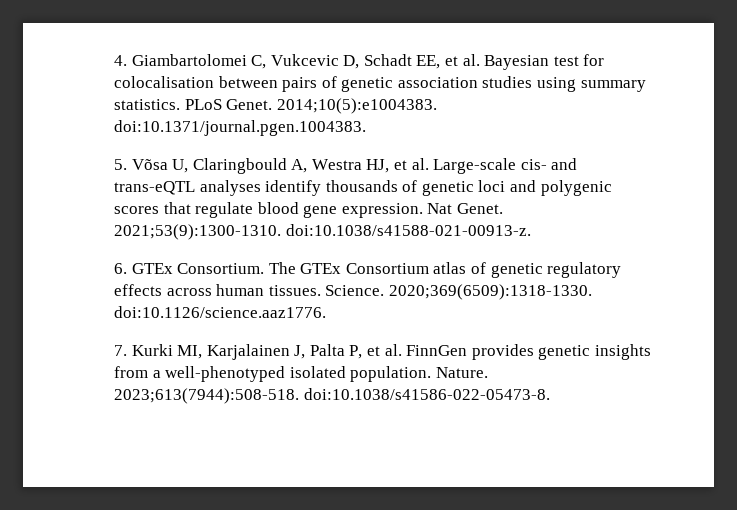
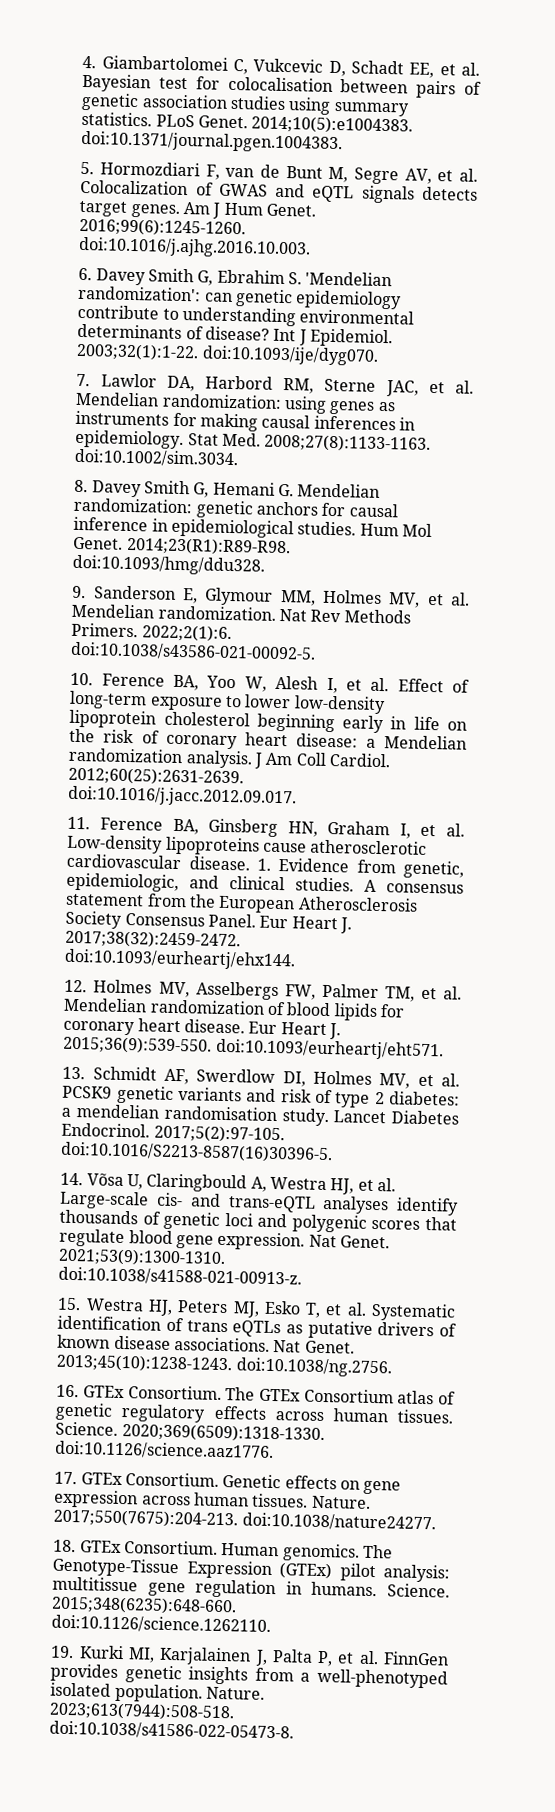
(127, 164) none -> [99,161,478,185] [80,179,478,204] [79,200,316,219] [79,217,247,238] [78,236,312,259] [78,267,393,287] [78,285,403,310] [77,304,415,327] [77,323,393,348] [76,342,379,366] [76,373,475,397] [75,391,396,415] [75,410,415,432] [75,429,432,453] [74,448,240,468] [74,479,381,498] [73,497,399,519] [73,516,432,539] [73,536,291,557] [72,554,266,576] [72,585,471,608] [71,603,411,624] [71,622,232,643] [70,641,317,662] [70,672,471,694] [69,690,386,715] [69,709,468,734] [69,728,467,750] [68,747,391,769] [68,766,245,787] [68,785,298,808] [67,816,466,839] [67,834,428,856] [66,853,465,879] [66,872,464,894] [65,893,418,914] [65,910,352,934] [65,929,242,950] [64,948,297,971] [64,979,463,1002] [63,997,405,1021] [63,1018,341,1040] [63,1035,444,1061] [62,1066,461,1089] [62,1085,461,1108] [61,1104,459,1127] [61,1122,285,1144] [60,1141,334,1164] [60,1172,84,1186] Hormozdiari F, van de Bunt M, Segre AV, et al. Colocalization of GWAS and eQTL signals detects target genes. Am J Hum Genet. 2016;99(6):1245-1260. doi:10.1016/j.ajhg.2016.10.003. // 6. Davey Smith G, Ebrahim S. 'Mendelian randomization': can genetic epidemiology contribute to understanding environmental determinants of disease? Int J Epidemiol. 2003;32(1):1-22. doi:10.1093/ije/dyg070. // 7. Lawlor DA, Harbord RM, Sterne JAC, et al. Mendelian randomization: using genes as instruments for making causal inferences in epidemiology. Stat Med. 2008;27(8):1133-1163. doi:10.1002/sim.3034. // 8. Davey Smith G, Hemani G. Mendelian randomization: genetic anchors for causal inference in epidemiological studies. Hum Mol Genet. 2014;23(R1):R89-R98. doi:10.1093/hmg/ddu328. // 9. Sanderson E, Glymour MM, Holmes MV, et al. Mendelian randomization. Nat Rev Methods Primers. 2022;2(1):6. doi:10.1038/s43586-021-00092-5. // 10. Ference BA, Yoo W, Alesh I, et al. Effect of long-term exposure to lower low-density lipoprotein cholesterol beginning early in life on the risk of coronary heart disease: a Mendelian randomization analysis. J Am Coll Cardiol. 2012;60(25):2631-2639. doi:10.1016/j.jacc.2012.09.017. // 11. Ference BA, Ginsberg HN, Graham I, et al. Low-density lipoproteins cause atherosclerotic cardiovascular disease. 1. Evidence from genetic, epidemiologic, and clinical studies. A consensus statement from the European Atherosclerosis Society Consensus Panel. Eur Heart J. 2017;38(32):2459-2472. doi:10.1093/eurheartj/ehx144. // 12. Holmes MV, Asselbergs FW, Palmer TM, et al. Mendelian randomization of blood lipids for coronary heart disease. Eur Heart J. 2015;36(9):539-550. doi:10.1093/eurheartj/eht571. // 13. Schmidt AF, Swerdlow DI, Holmes MV, et al. PCSK9 genetic variants and risk of type 2 diabetes: a mendelian randomisation study. Lancet Diabetes Endocrinol. 2017;5(2):97-105. doi:10.1016/S2213-8587(16)30396-5. // 14.
[113,263,127,274] 6. -> [57,1297,457,1322] [57,1315,457,1339] [57,1334,355,1354] [56,1353,392,1378] [56,1384,80,1398] 15. Westra HJ, Peters MJ, Esko T, et al. Systematic identification of trans eQTLs as putative drivers of known disease associations. Nat Genet. 2013;45(10):1238-1243. doi:10.1038/ng.2756. // 16.
[113,345,127,356] 7. -> [54,1471,402,1495] [54,1489,371,1509] [53,1508,436,1532] [53,1539,393,1562] [52,1557,451,1583] [52,1576,450,1599] [51,1595,238,1616] [51,1614,272,1635] [51,1645,75,1659] 17. GTEx Consortium. Genetic effects on gene expression across human tissues. Nature. 2017;550(7675):204-213. doi:10.1038/nature24277. // 18. GTEx Consortium. Human genomics. The Genotype-Tissue Expression (GTEx) pilot analysis: multitissue gene regulation in humans. Science. 2015;348(6235):648-660. doi:10.1126/science.1262110. // 19.

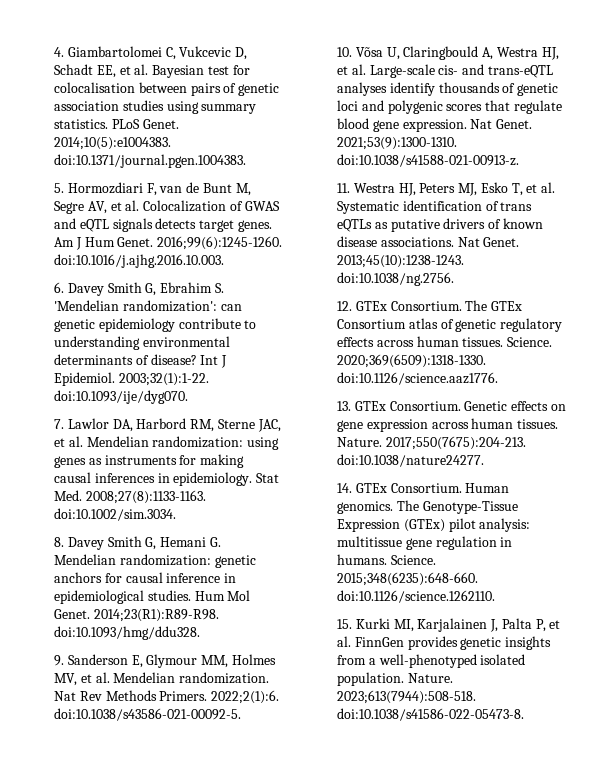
[101,673,471,694] [69,690,386,715] [69,709,468,734] [69,728,467,750] [68,747,391,769] [68,766,245,787] [68,785,298,808] [67,816,466,839] [67,834,428,856] [66,853,465,879] [66,872,464,894] [65,893,418,914] [65,910,352,934] [65,929,242,950] [64,948,297,971] [64,979,463,1002] [63,997,405,1021] [63,1018,341,1040] [63,1035,444,1061] [62,1066,461,1089] [62,1085,461,1108] [61,1104,459,1127] [61,1122,285,1144] [60,1141,334,1164] [60,1172,84,1186] Ference BA, Yoo W, Alesh I, et al. Effect of long-term exposure to lower low-density lipoprotein cholesterol beginning early in life on the risk of coronary heart disease: a Mendelian randomization analysis. J Am Coll Cardiol. 2012;60(25):2631-2639. doi:10.1016/j.jacc.2012.09.017. // 11. Ference BA, Ginsberg HN, Graham I, et al. Low-density lipoproteins cause atherosclerotic cardiovascular disease. 1. Evidence from genetic, epidemiologic, and clinical studies. A consensus statement from the European Atherosclerosis Society Consensus Panel. Eur Heart J. 2017;38(32):2459-2472. doi:10.1093/eurheartj/ehx144. // 12. Holmes MV, Asselbergs FW, Palmer TM, et al. Mendelian randomization of blood lipids for coronary heart disease. Eur Heart J. 2015;36(9):539-550. doi:10.1093/eurheartj/eht571. // 13. Schmidt AF, Swerdlow DI, Holmes MV, et al. PCSK9 genetic variants and risk of type 2 diabetes: a mendelian randomisation study. Lancet Diabetes Endocrinol. 2017;5(2):97-105. doi:10.1016/S2213-8587(16)30396-5. // 14. -> (352, 52) none
[57,1297,82,1311] 15. -> [336,183,350,193] 11.
[56,1384,80,1398] 16. -> [336,301,352,311] 12.
[54,1471,78,1485] 17. -> [336,401,351,411] 13.
[53,1539,77,1553] 18. -> [336,483,352,493] 14.
[51,1645,75,1659] 19. -> [336,619,352,629] 15.

